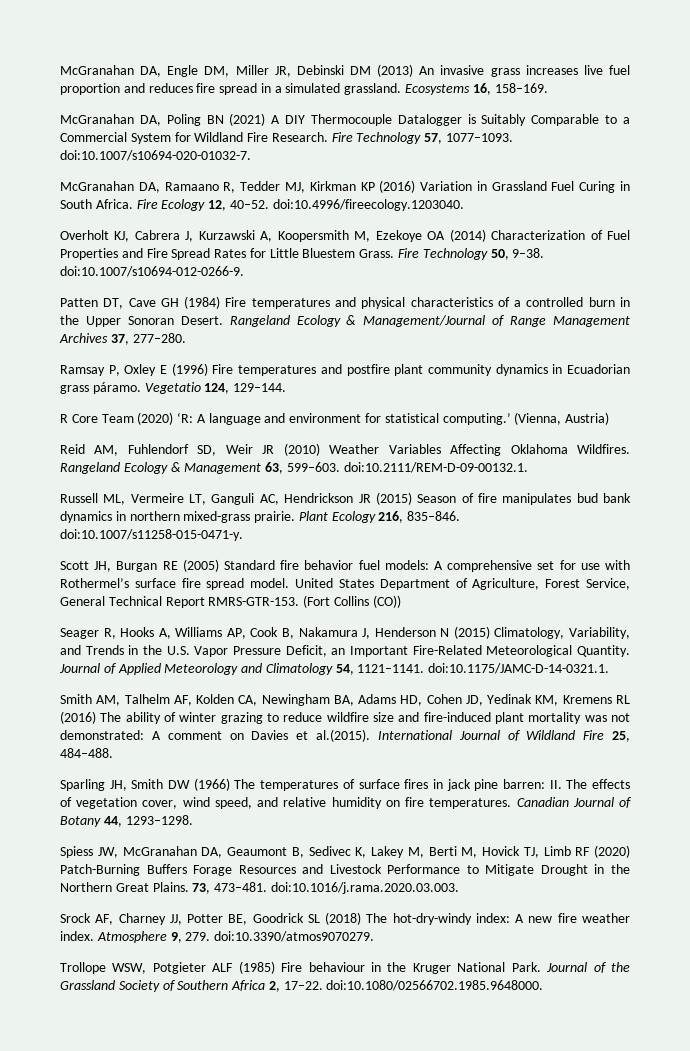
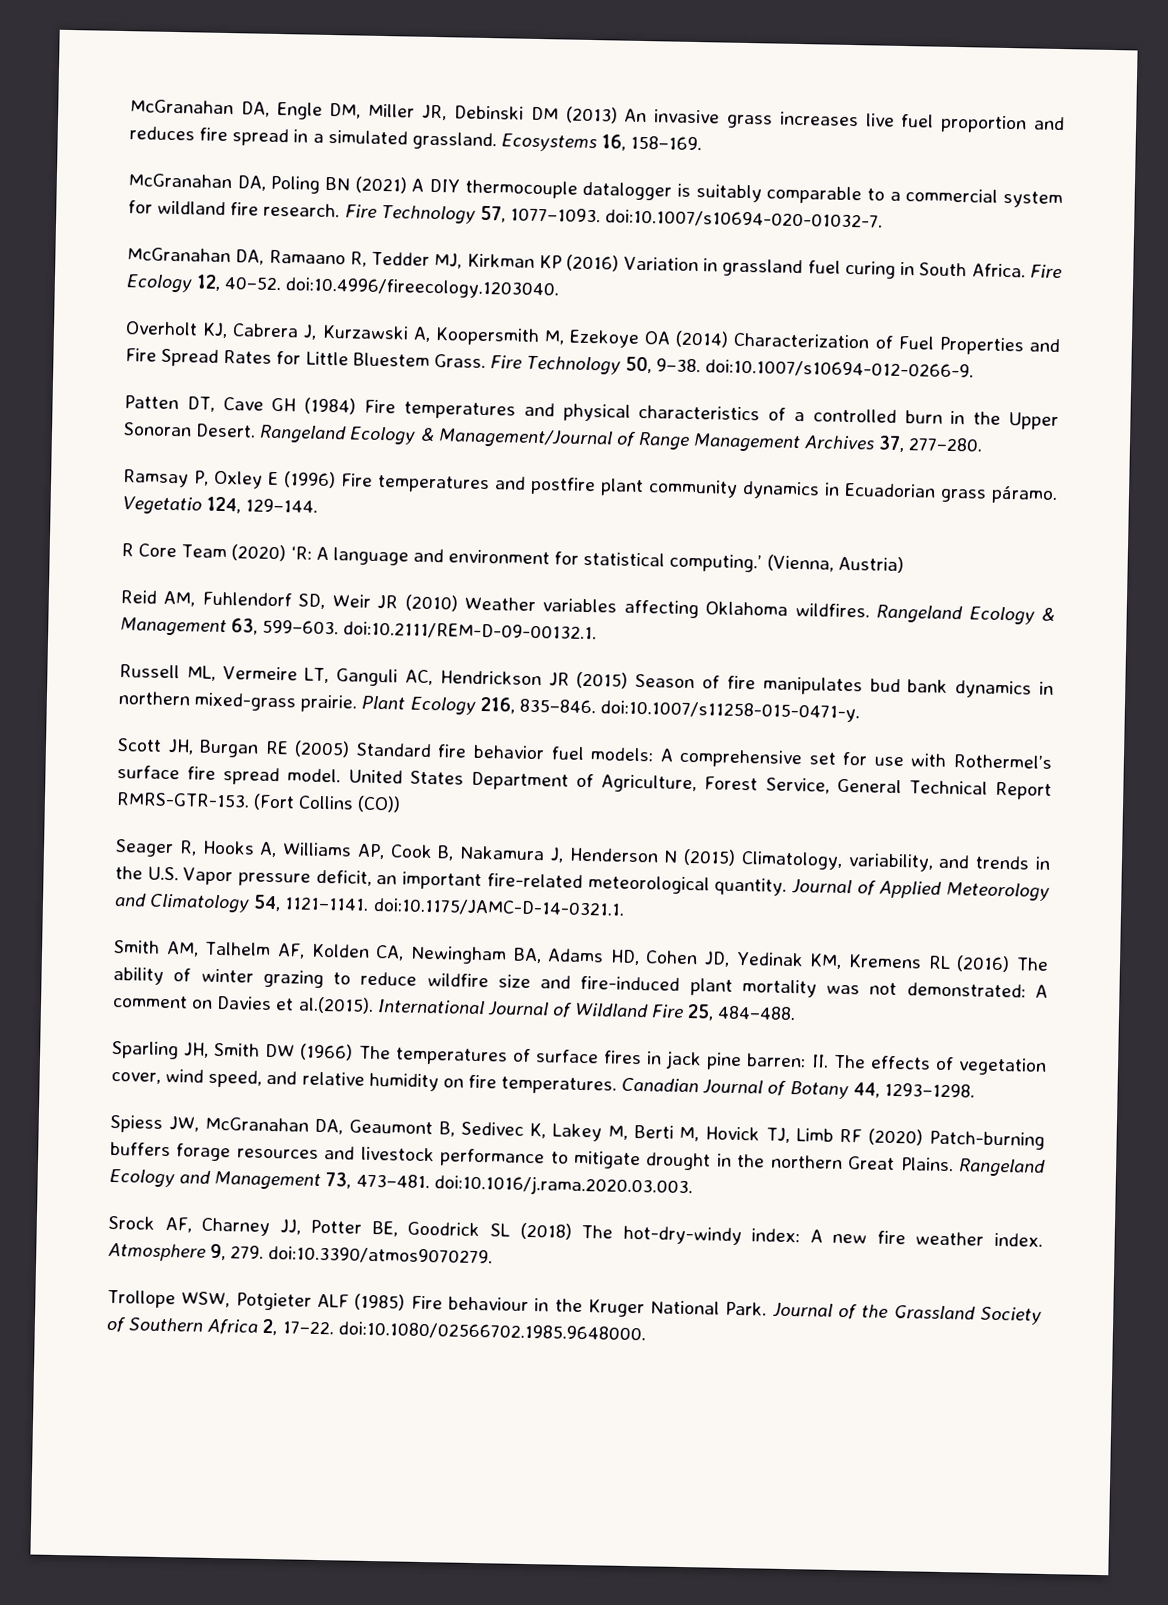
[310,114,630,126] [60,132,328,144] Thermocouple Datalogger is Suitably Comparable to a Commercial System for Wildland Fire Research. -> [464,179,1063,209] [128,200,341,218] thermocouple datalogger is suitably comparable to a commercial system for wildland fire research.
[491,181,616,193] Grassland Fuel Curing -> [722,258,896,279] grassland fuel curing
[388,444,630,456] Variables Affecting Oklahoma Wildfires. -> [542,598,870,619] variables affecting Oklahoma wildfires.
[568,627,630,639] [60,645,124,655] Variability, and Trends -> [847,853,1031,872] variability, and trends
[233,645,630,657] Pressure Deficit, an Important Fire-Related Meteorological Quantity. -> [238,869,788,896] pressure deficit, an important fire-related meteorological quantity.
[60,864,630,876] [60,882,112,892] Patch-Burning Buffers Forage Resources and Livestock Performance to Mitigate Drought in the Northern -> [928,1130,1045,1150] [110,1141,843,1171] Patch-burning buffers forage resources and livestock performance to mitigate drought in the northern
(189, 887) none -> [958,1158,1047,1177] [109,1168,322,1191] Rangeland Ecology and Management

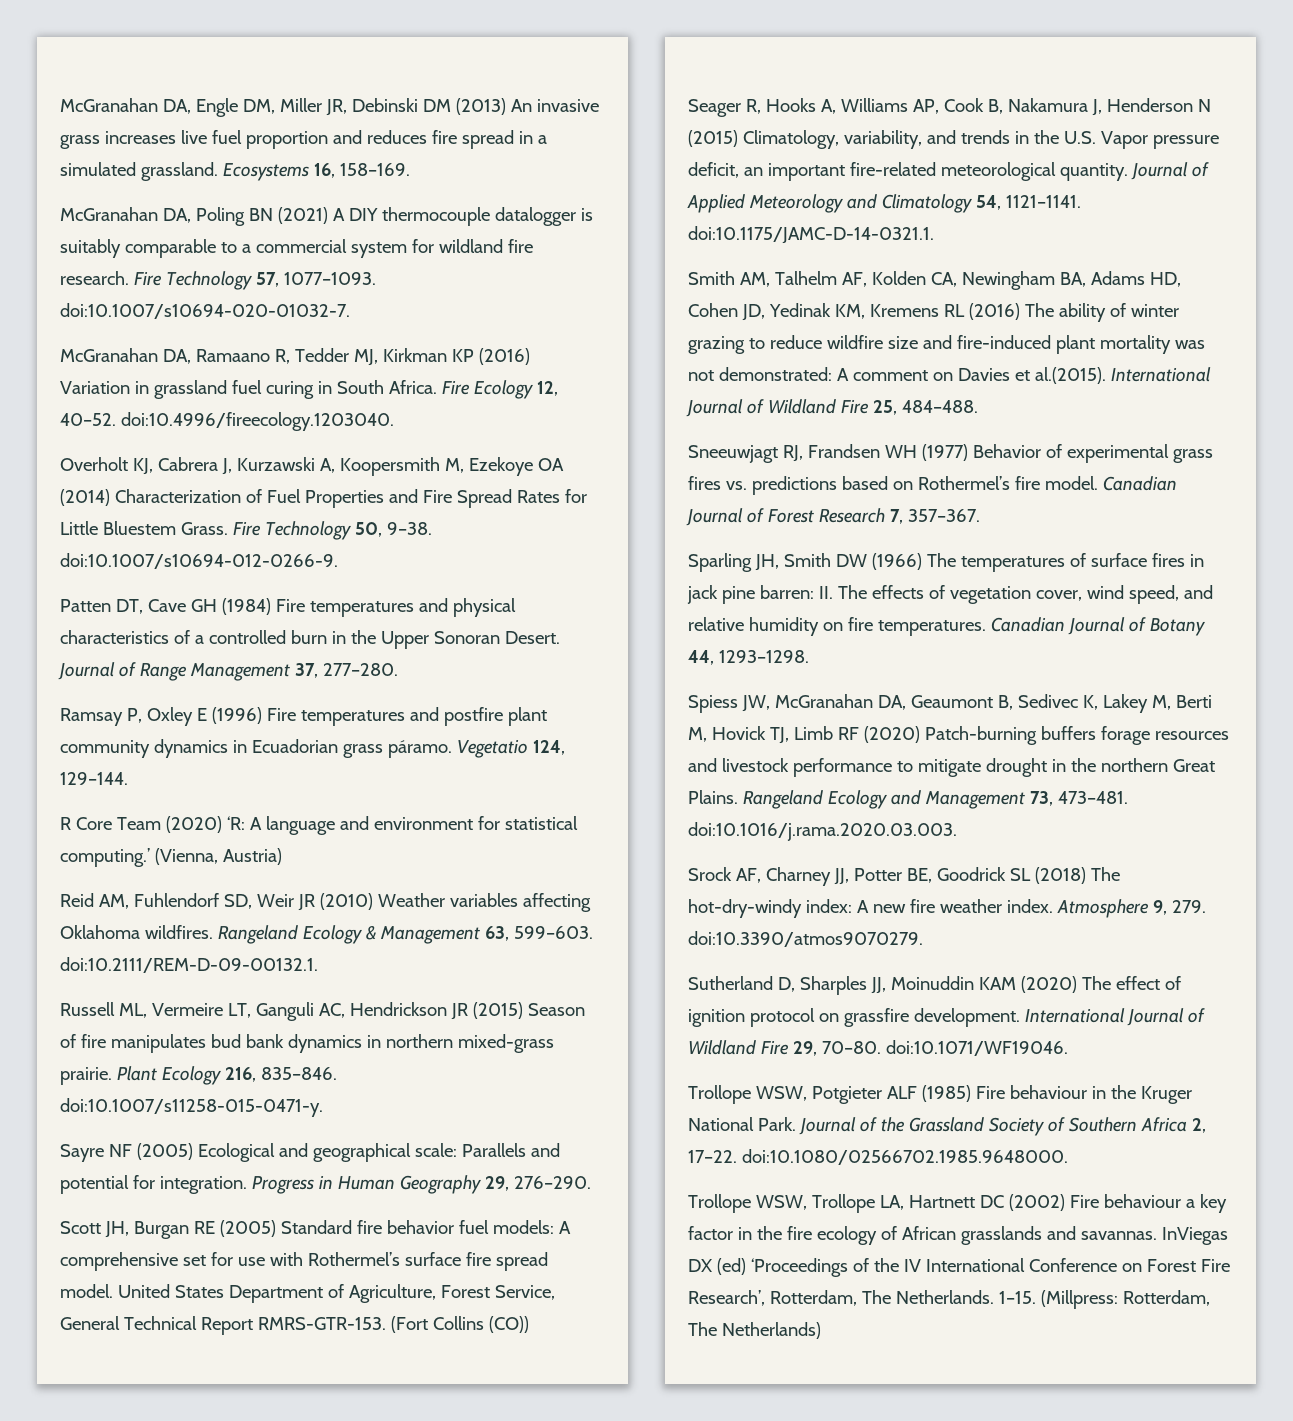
[259,424,613,449] Rangeland Ecology & Management/Journal -> [58,662,115,680] Journal
[804,435,876,450] Archives -> (290, 672) none
(860, 711) none -> [60,1143,560,1162] [60,1175,591,1194] // Sayre NF (2005) Ecological and geographical scale: Parallels and potential for integration. Progress in Human Geography 29, 276–290.
(797, 1013) none -> [688,444,1213,463] [688,476,1177,495] [686,508,980,526] // Sneeuwjagt RJ, Frandsen WH (1977) Behavior of experimental grass fires vs. predictions based on Rothermel’s fire model. Canadian Journal of Forest Research 7, 357–367.
(494, 1256) none -> [688,976,1181,995] [688,1008,1205,1027] [688,1040,1068,1056] // Sutherland D, Sharples JJ, Moinuddin KAM (2020) The effect of ignition protocol on grassfire development. International Journal of Wildland Fire 29, 70–80. doi:10.1071/WF19046.
(646, 1332) none -> [688,1194,1227,1213] [688,1226,1228,1245] [688,1258,1230,1277] [688,1290,1210,1309] [688,1322,821,1339] // Trollope WSW, Trollope LA, Hartnett DC (2002) Fire behaviour a key factor in the fire ecology of African grasslands and savannas. InViegas DX (ed) ‘Proceedings of the IV International Conference on Forest Fire Research’, Rotterdam, The Netherlands. 1–15. (Millpress: Rotterdam, The Netherlands)

